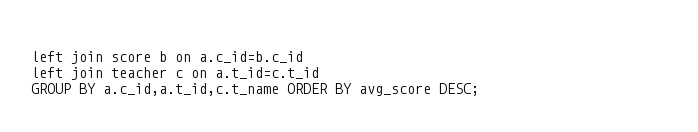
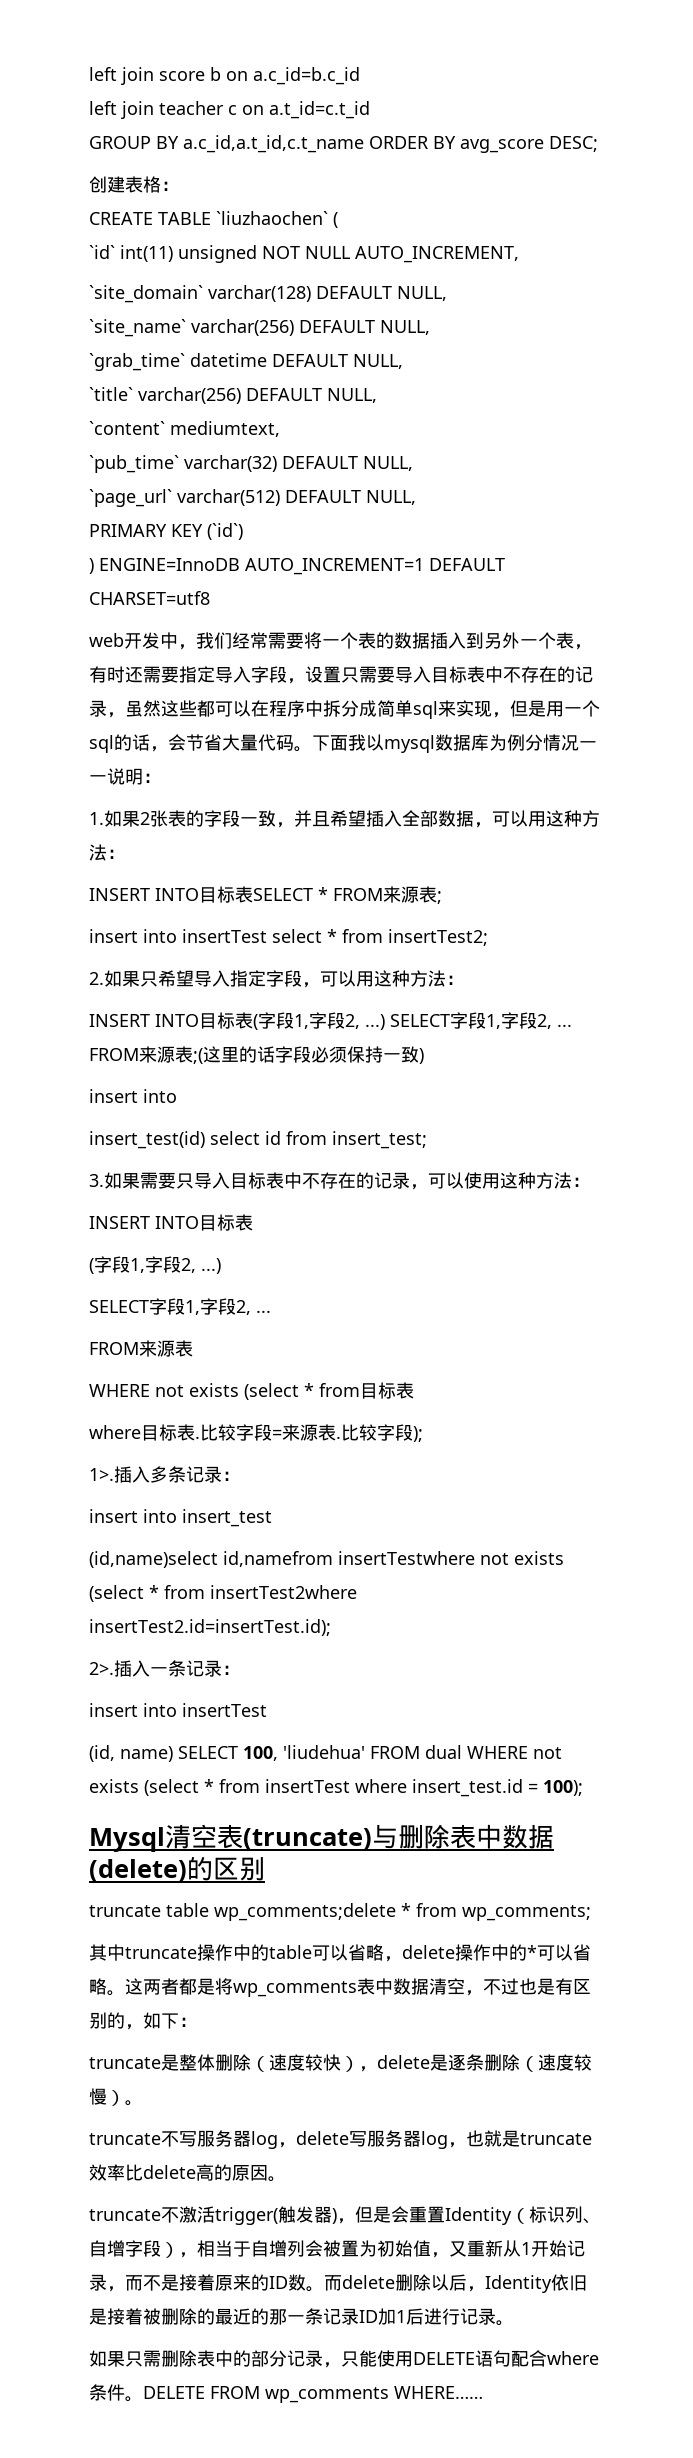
(479, 89) none -> [89,176,179,193] [89,211,338,228] [89,245,519,263] [89,285,447,303] [89,319,430,337] [89,353,403,371] [89,387,377,404] [89,421,280,437] [89,455,413,473] [89,489,416,507] [89,523,243,540] [89,558,505,575] [89,591,210,605] [89,632,592,650] [89,666,593,684] [89,700,600,719] [89,734,597,753] [89,768,161,785] [89,810,600,828] [89,844,125,861] [89,886,442,904] [89,929,488,946] [89,970,464,988] [89,1012,572,1030] [89,1046,424,1064] [89,1089,177,1103] [89,1131,427,1149] [89,1172,590,1190] [89,1214,253,1231] [89,1256,221,1274] [89,1298,271,1315] [89,1340,193,1357] [89,1382,414,1400] [89,1424,423,1442] [89,1466,240,1483] [89,1509,272,1527] [89,1551,564,1568] [89,1585,357,1602] [89,1619,331,1636] [89,1660,240,1677] [89,1703,267,1717] [89,1745,562,1762] [89,1779,583,1797] [89,1824,554,1852] [89,1856,265,1882] [89,1903,591,1921] [89,1944,591,1962] [89,1978,591,1997] [89,2012,197,2030] [89,2054,592,2072] [89,2088,143,2106] [89,2130,592,2149] [89,2164,286,2182] [89,2206,601,2225] [89,2240,585,2258] [89,2274,587,2293] [89,2308,514,2326] [89,2350,599,2368] [89,2384,483,2403] // 创建表格： // CREATE TABLE `liuzhaochen` ( // `id` int(11) unsigned NOT NULL AUTO_INCREMENT, // `site_domain` varchar(128) DEFAULT NULL, // `site_name` varchar(256) DEFAULT NULL, // `grab_time` datetime DEFAULT NULL, // `title` varchar(256) DEFAULT NULL, // `content` mediumtext, // `pub_time` varchar(32) DEFAULT NULL, // `page_url` varchar(512) DEFAULT NULL, // PRIMARY KEY (`id`) // ) ENGINE=InnoDB AUTO_INCREMENT=1 DEFAULT CHARSET=utf8 // web开发中，我们经常需要将一个表的数据插入到另外一个表，有时还需要指定导入字段，设置只需要导入目标表中不存在的记录，虽然这些都可以在程序中拆分成简单sql来实现，但是用一个sql的话，会节省大量代码。下面我以mysql数据库为例分情况一一说明： // 1.如果2张表的字段一致，并且希望插入全部数据，可以用这种方法： // INSERT INTO目标表SELECT * FROM来源表; // insert into insertTest select * from insertTest2; // 2.如果只希望导入指定字段，可以用这种方法： // INSERT INTO目标表(字段1,字段2, ...) SELECT字段1,字段2, ... FROM来源表;(这里的话字段必须保持一致) // insert into // insert_test(id) select id from insert_test; // 3.如果需要只导入目标表中不存在的记录，可以使用这种方法： // INSERT INTO目标表 // (字段1,字段2, ...) // SELECT字段1,字段2, ... // FROM来源表 // WHERE not exists (select * from目标表 // where目标表.比较字段=来源表.比较字段); // 1>.插入多条记录： // insert into insert_test // (id,name)select id,namefrom insertTestwhere not exists (select * from insertTest2where insertTest2.id=insertTest.id); // 2>.插入一条记录： // insert into insertTest // (id, name) SELECT 100, 'liudehua' FROM dual WHERE not exists (select * from insertTest where insert_test.id = 100); // Mysql清空表(truncate)与删除表中数据(delete)的区别 // truncate table wp_comments;delete * from wp_comments; // 其中truncate操作中的table可以省略，delete操作中的*可以省略。这两者都是将wp_comments表中数据清空，不过也是有区别的，如下： // truncate是整体删除（速度较快），delete是逐条删除（速度较慢）。 // truncate不写服务器log，delete写服务器log，也就是truncate效率比delete高的原因。 // truncate不激活trigger(触发器)，但是会重置Identity（标识列、自增字段），相当于自增列会被置为初始值，又重新从1开始记录，而不是接着原来的ID数。而delete删除以后，Identity依旧是接着被删除的最近的那一条记录ID加1后进行记录。 // 如果只需删除表中的部分记录，只能使用DELETE语句配合where条件。DELETE FROM wp_comments WHERE……

